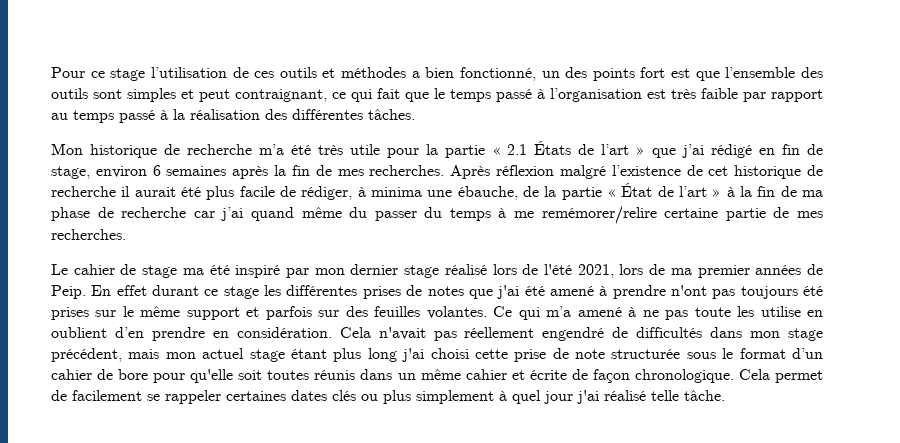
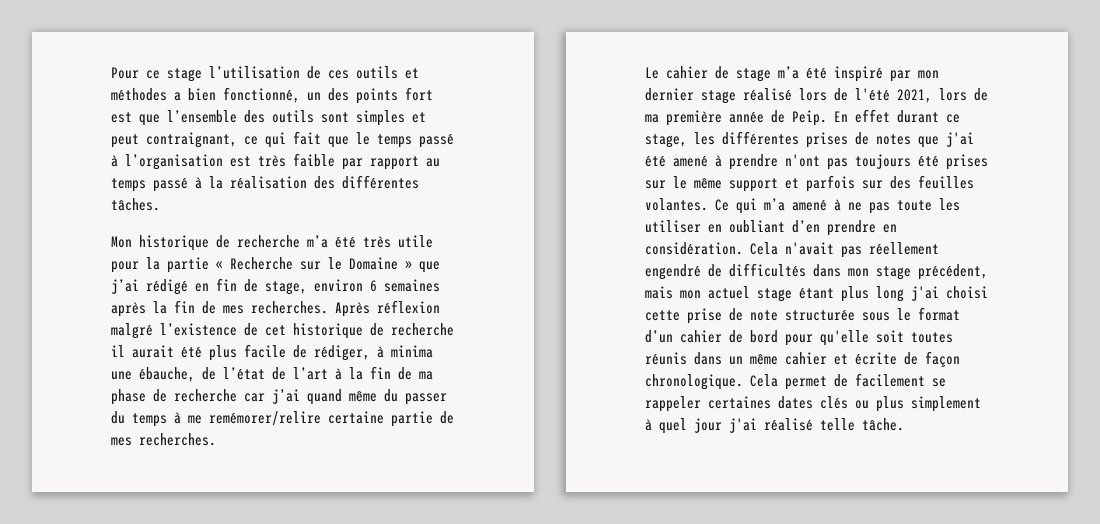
[507,141,630,155] 2.1 États de l’art -> [230,257,398,270] Recherche sur le Domaine
[544,183,722,200] la partie « État de l’art » -> [223,367,328,380] l’état de l’art
[182,268,204,275] ma -> [778,66,799,79] m’a
[697,265,802,278] premier années -> [666,110,764,126] première année
[223,286,259,299] stage -> [645,134,687,148] stage,
[760,306,824,317] [51,327,107,338] utilise en oublient -> [645,220,785,233] utiliser en oubliant
[118,369,149,380] bore -> [750,330,778,343] bord

